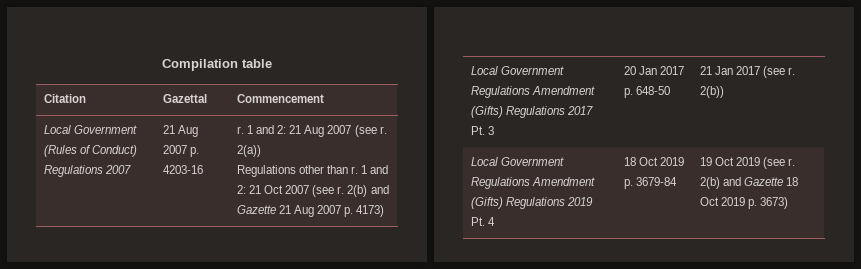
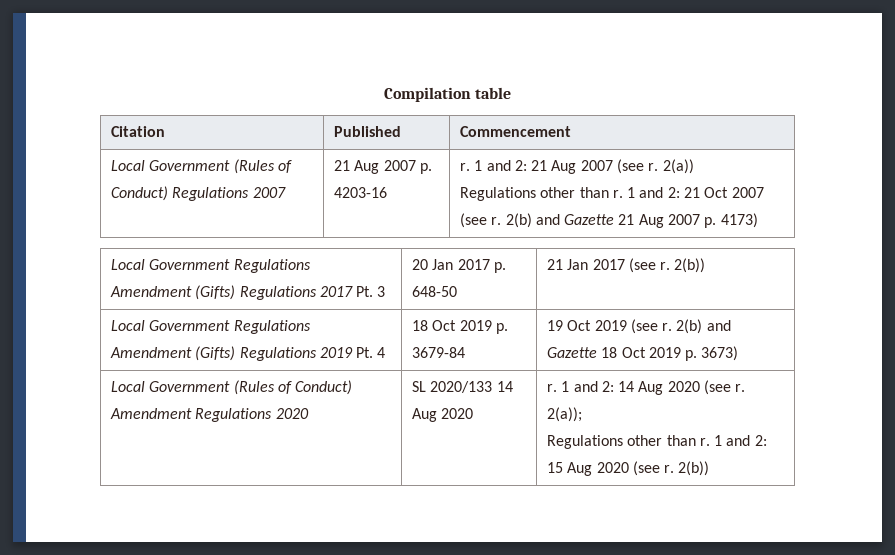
[162,94,207,103] Gazettal -> [333,126,401,137] Published
(789, 203) none -> [110,380,353,395] [109,408,309,422] [411,381,513,393] [411,408,474,422] [546,380,746,395] [546,407,582,422] [546,435,767,449] [546,461,710,476] // Local Government (Rules of Conduct) Amendment Regulations 2020 | SL 2020/133 14 Aug 2020 | r. 1 and 2: 14 Aug 2020 (see r. 2(a)); // Regulations other than r. 1 and 2: 15 Aug 2020 (see r. 2(b))

